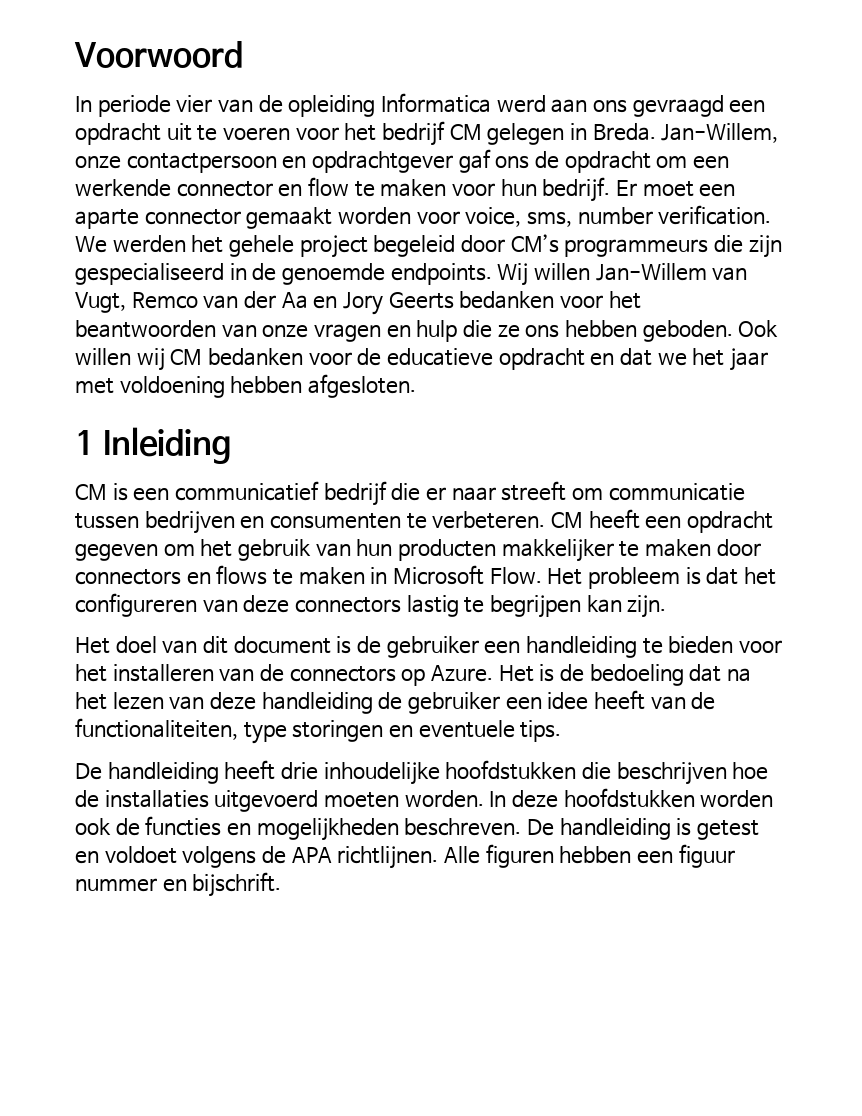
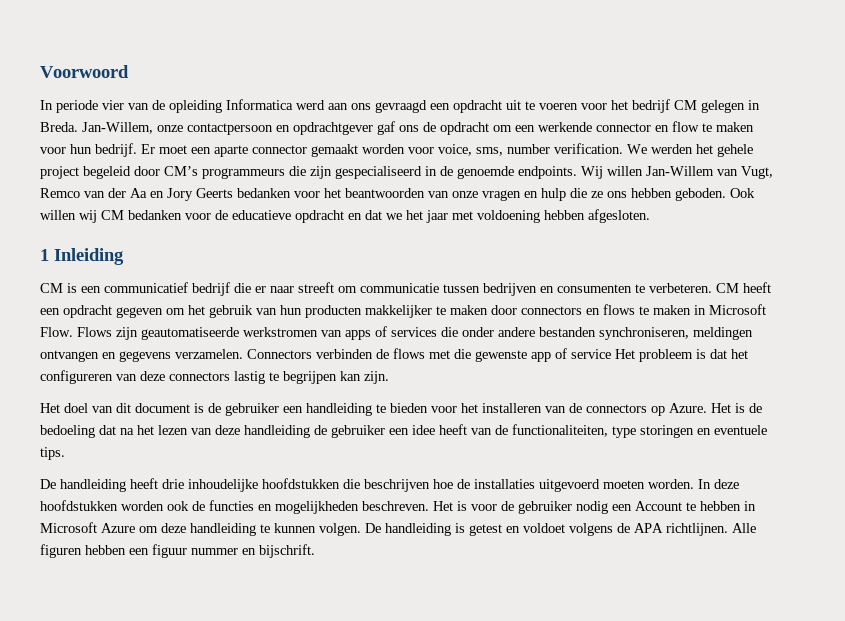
(542, 575) none -> [77,326,753,340] [40,348,611,362] Flows zijn geautomatiseerde werkstromen van apps of services die onder andere bestanden synchroniseren, meldingen ontvangen en gegevens verzamelen. Connectors verbinden de flows met die gewenste app of service
(522, 827) none -> [433,501,756,514] [40,522,361,536] Het is voor de gebruiker nodig een Account te hebben in Microsoft Azure om deze handleiding te kunnen volgen.

